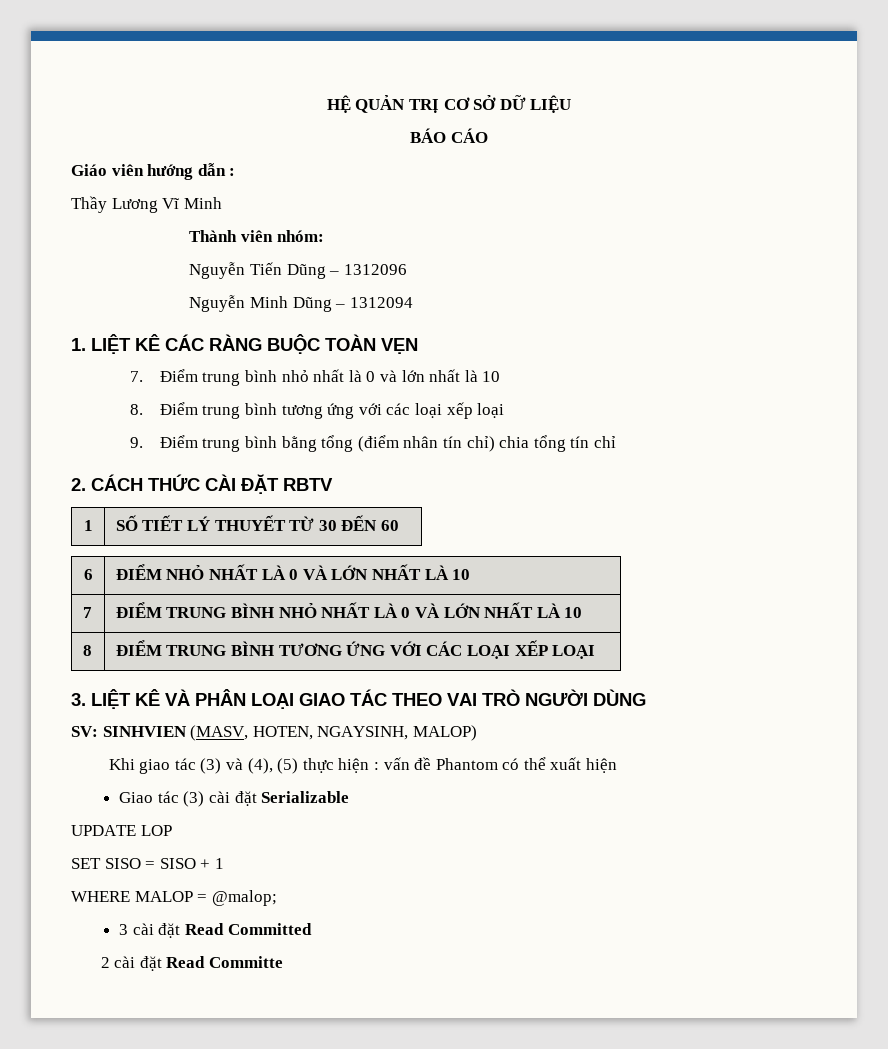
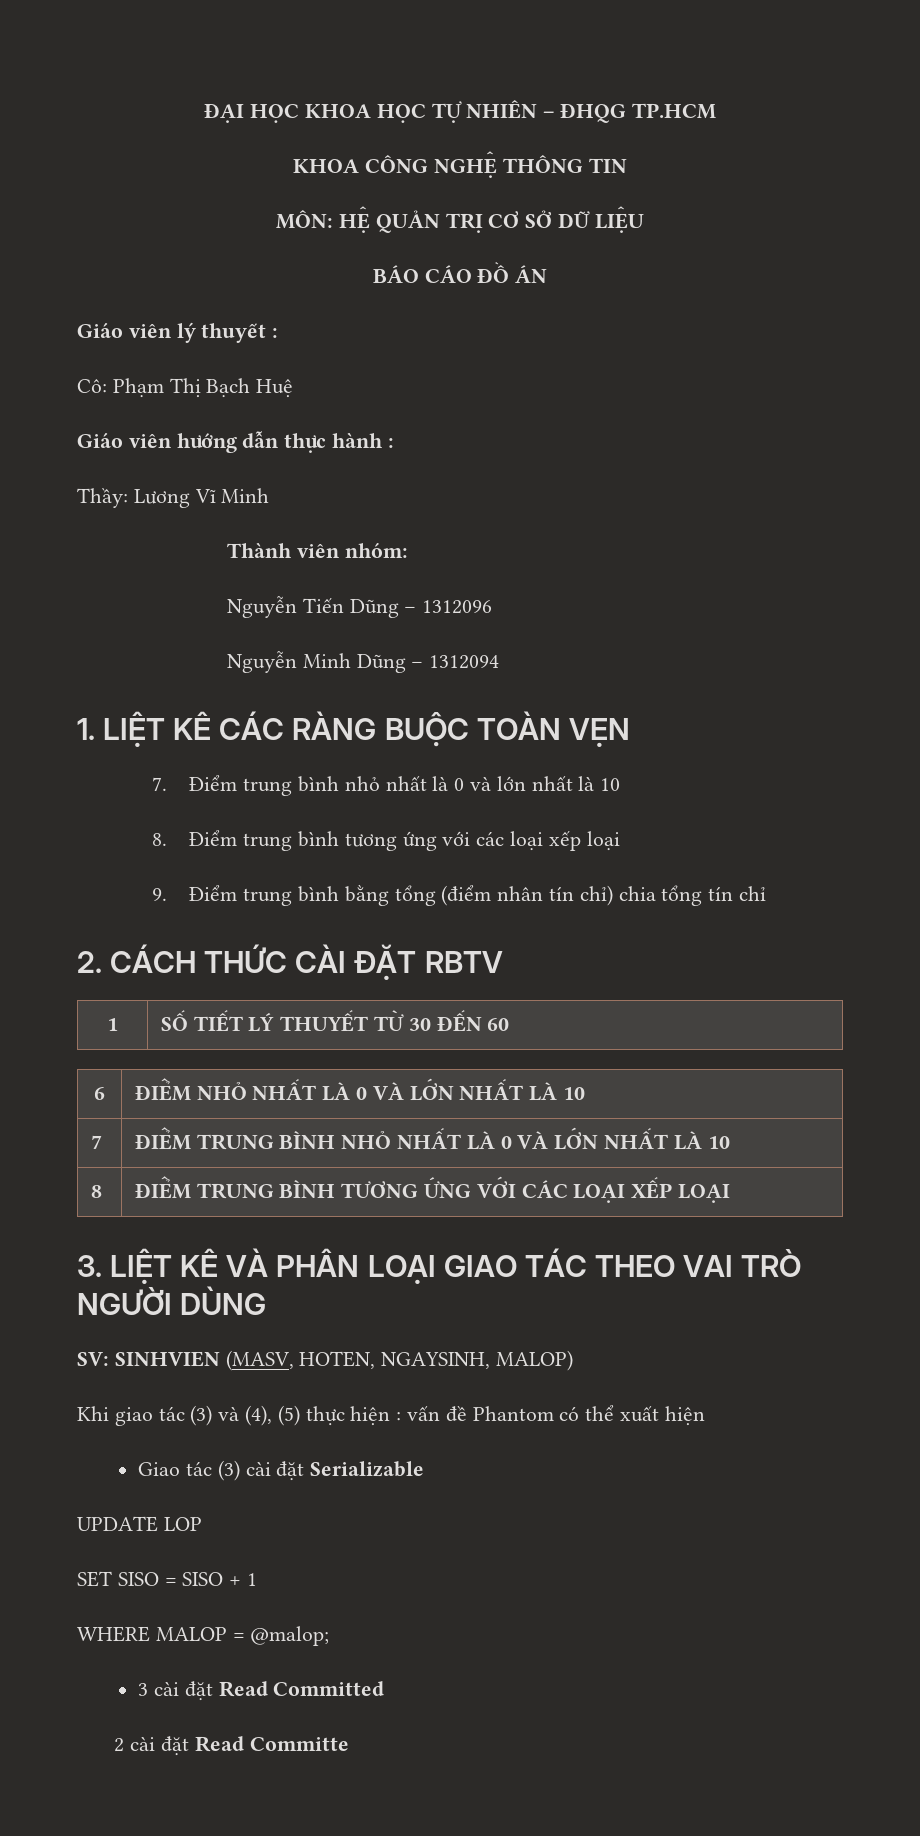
(326, 104) none -> [204,100,716,123] [293,151,627,178] [276,210,334,229] ĐẠI HỌC KHOA HỌC TỰ NHIÊN – ĐHQG TP.HCM // KHOA CÔNG NGHỆ THÔNG TIN // MÔN:
(488, 135) none -> [477,262,548,283] [77,322,279,343] [77,378,294,398] ĐỒ ÁN // Giáo viên lý thuyết : // Cô: Phạm Thị Bạch Huệ
[229,168,236,176] [71,196,107,213] : // Thầy -> [284,433,394,453] [77,488,128,508] thực hành : // Thầy:

